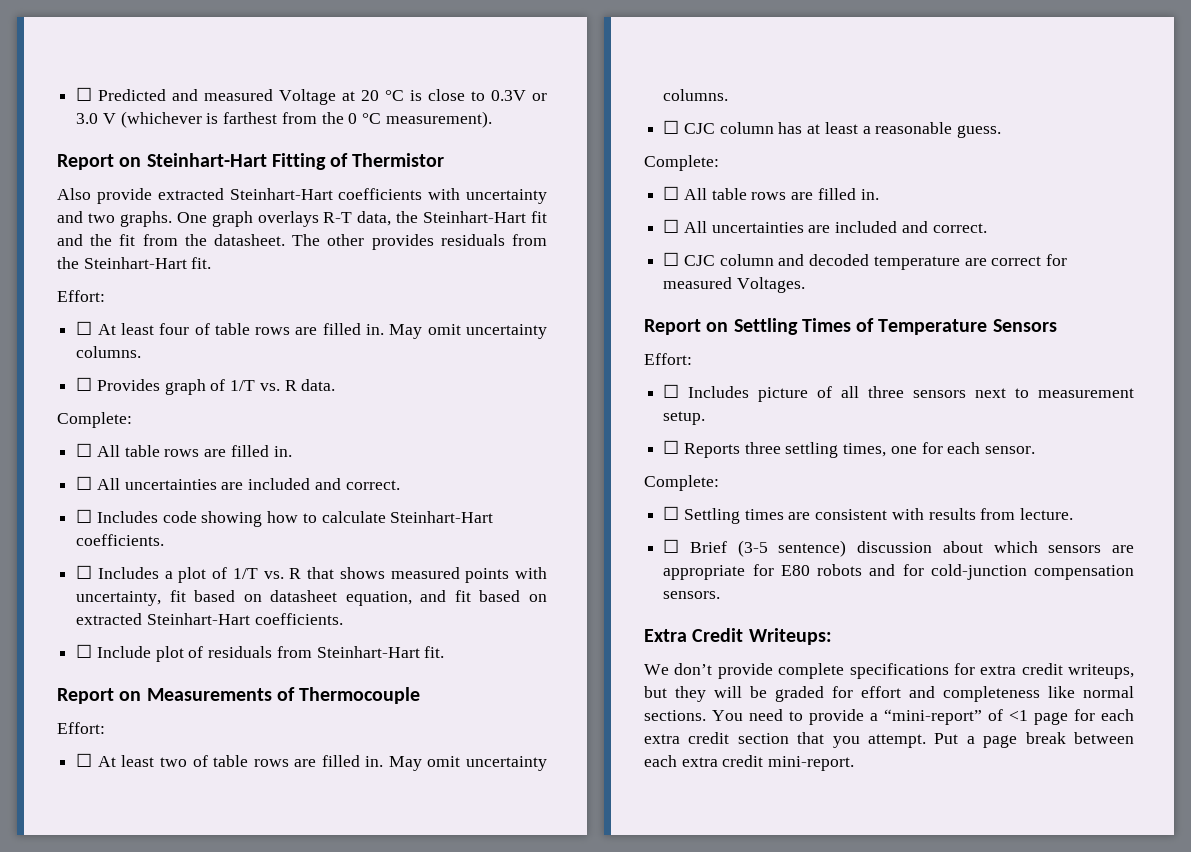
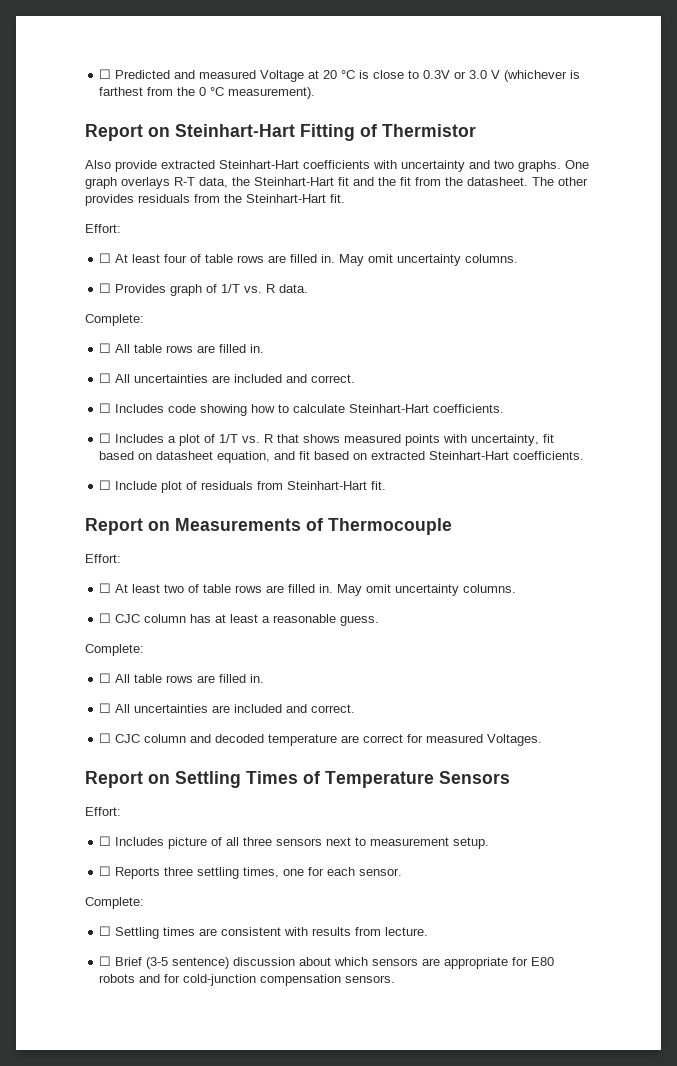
[644,628,832,645] [644,663,1134,679] [644,686,1134,702] [644,709,1134,725] [644,732,1134,748] [644,755,855,771] // Extra Credit Writeups: // We don’t provide complete specifications for extra credit writeups, but they will be graded for effort and completeness like normal sections. You need to provide a “mini-report” of <1 page for each extra credit section that you attempt. Put a page break between each extra credit mini-report. -> (396, 979) none

